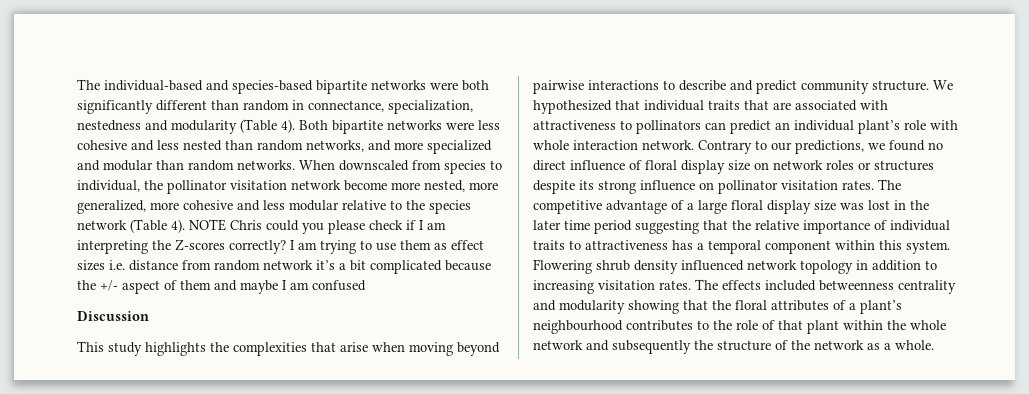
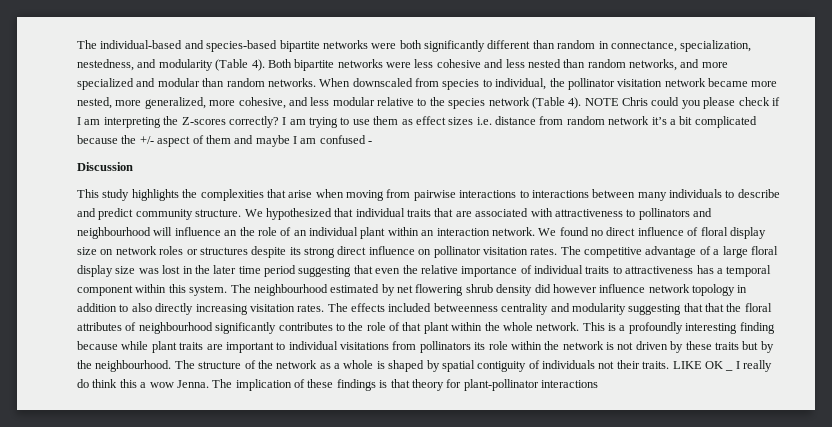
[77,120,141,131] nestedness -> [77,59,134,71] nestedness,
[344,180,387,191] become -> [708,78,748,87] became
[183,200,233,210] cohesive -> [238,97,286,109] cohesive,
(366, 285) none -> [368,141,373,144] -
[457,342,500,356] beyond -> [386,189,411,198] from
(675, 85) none -> [531,189,735,201] interactions between many individuals to
[705,120,958,134] [533,140,885,154] can predict an individual plant’s role with whole interaction network. Contrary to our predictions, we -> [693,208,712,217] [77,227,557,239] and neighbourhood will influence an the role of an individual plant within an interaction network. We
(636, 187) none -> [337,246,367,255] direct
(728, 225) none -> [375,268,401,274] even
[533,259,744,274] Flowering shrub density influenced -> [230,284,646,296] The neighbourhood estimated by net flowering shrub density did however influence
(937, 265) none -> [131,303,194,315] also directly
[628,300,679,314] showing -> [628,303,703,315] suggesting that
[849,300,902,314] [533,320,623,334] a plant’s neighbourhood -> [138,322,277,334] neighbourhood significantly
[533,340,713,354] network and subsequently the -> [536,322,775,334] [77,341,774,353] [77,360,195,372] network. This is a profoundly interesting finding because while plant traits are important to individual visitations from pollinators its role within the network is not driven by these traits but by the neighbourhood. The
[895,340,934,350] whole. -> [343,360,723,372] [725,369,734,371] [735,360,772,372] [77,379,598,391] whole is shaped by spatial contiguity of individuals not their traits. LIKE OK _ I really do think this a wow Jenna. The implication of these findings is that theory for plant-pollinator interactions

